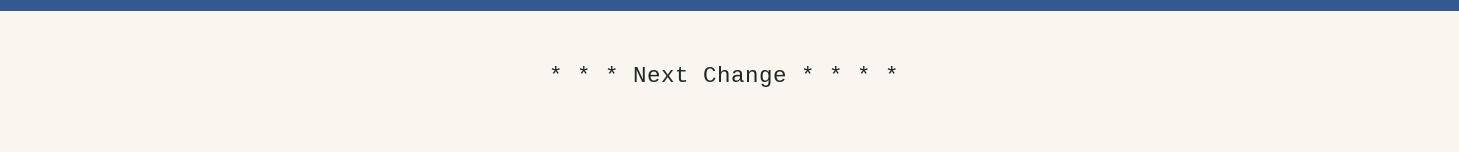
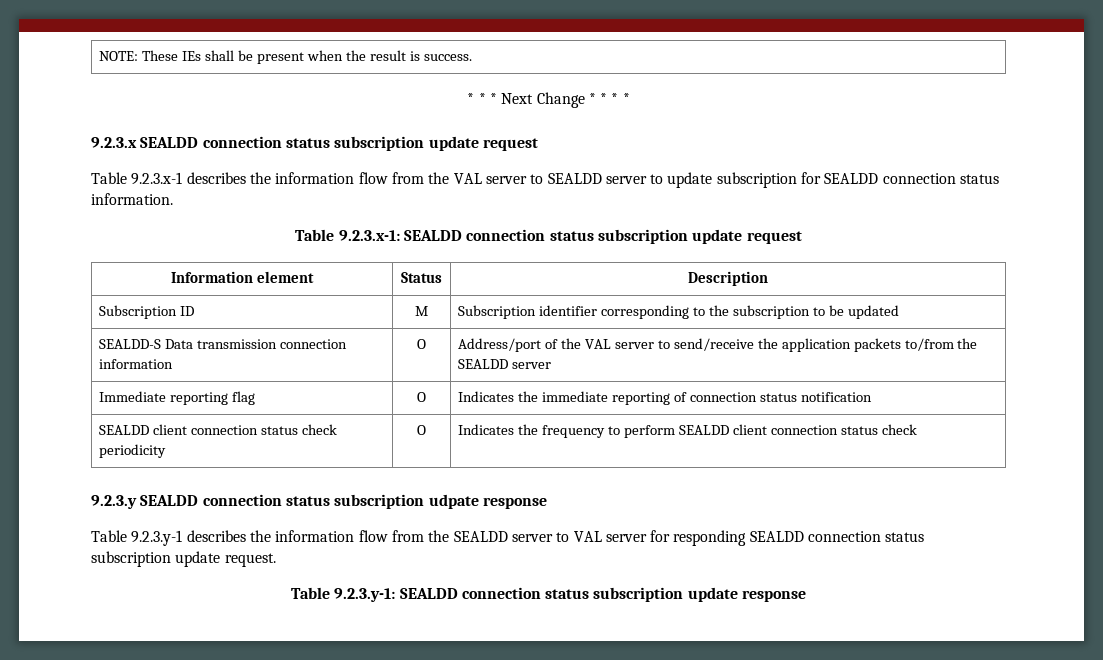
(549, 74) none -> [99,50,472,64] NOTE: These IEs shall be present when the result is success. //
(899, 74) none -> [91,136,538,151] [91,172,1000,188] [91,193,173,205] [295,229,802,244] [171,271,314,283] [401,272,442,283] [687,271,768,286] [99,305,195,319] [415,306,428,316] [458,305,899,319] [99,339,348,349] [99,359,174,369] [417,339,426,349] [458,338,978,352] [458,359,552,369] [99,391,256,405] [417,392,426,402] [458,391,872,405] [99,424,338,435] [99,444,167,458] [417,425,426,435] [458,424,917,438] [91,494,547,509] [91,530,925,546] [91,551,276,567] [290,587,807,602] // 9.2.3.x SEALDD connection status subscription update request // Table 9.2.3.x-1 describes the information flow from the VAL server to SEALDD server to update subscription for SEALDD connection status information. // Table 9.2.3.x-1: SEALDD connection status subscription update request // Information element | Status | Description // Subscription ID | M | Subscription identifier corresponding to the subscription to be updated // SEALDD-S Data transmission connection information | O | Address/port of the VAL server to send/receive the application packets to/from the SEALDD server // Immediate reporting flag | O | Indicates the immediate reporting of connection status notification // SEALDD client connection status check periodicity | O | Indicates the frequency to perform SEALDD client connection status check // 9.2.3.y SEALDD connection status subscription udpate response // Table 9.2.3.y-1 describes the information flow from the SEALDD server to VAL server for responding SEALDD connection status subscription update request. // Table 9.2.3.y-1: SEALDD connection status subscription update response

